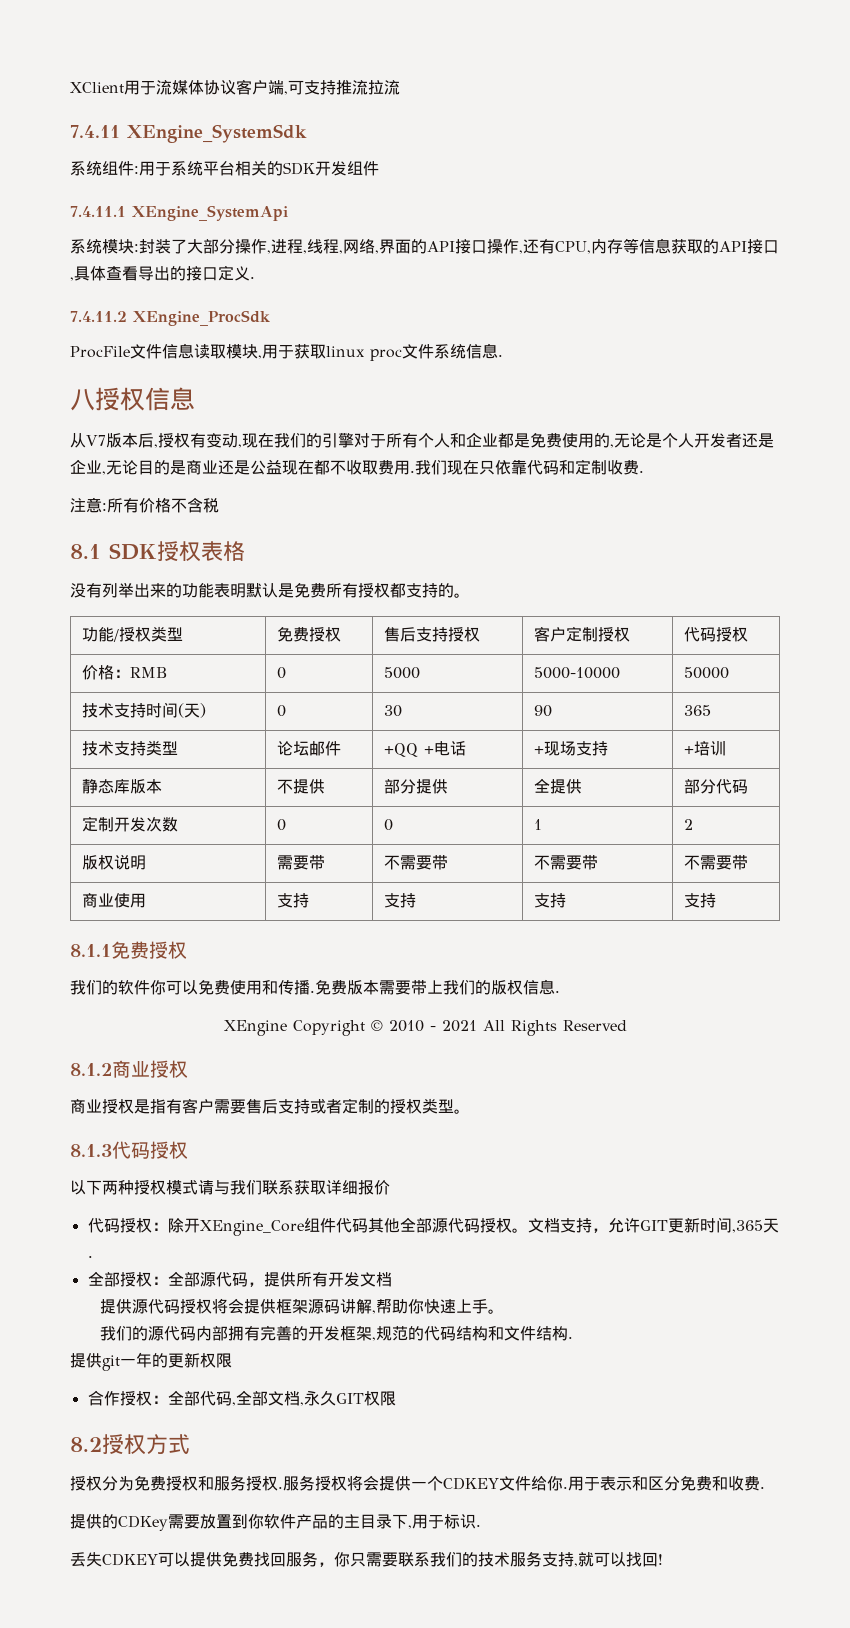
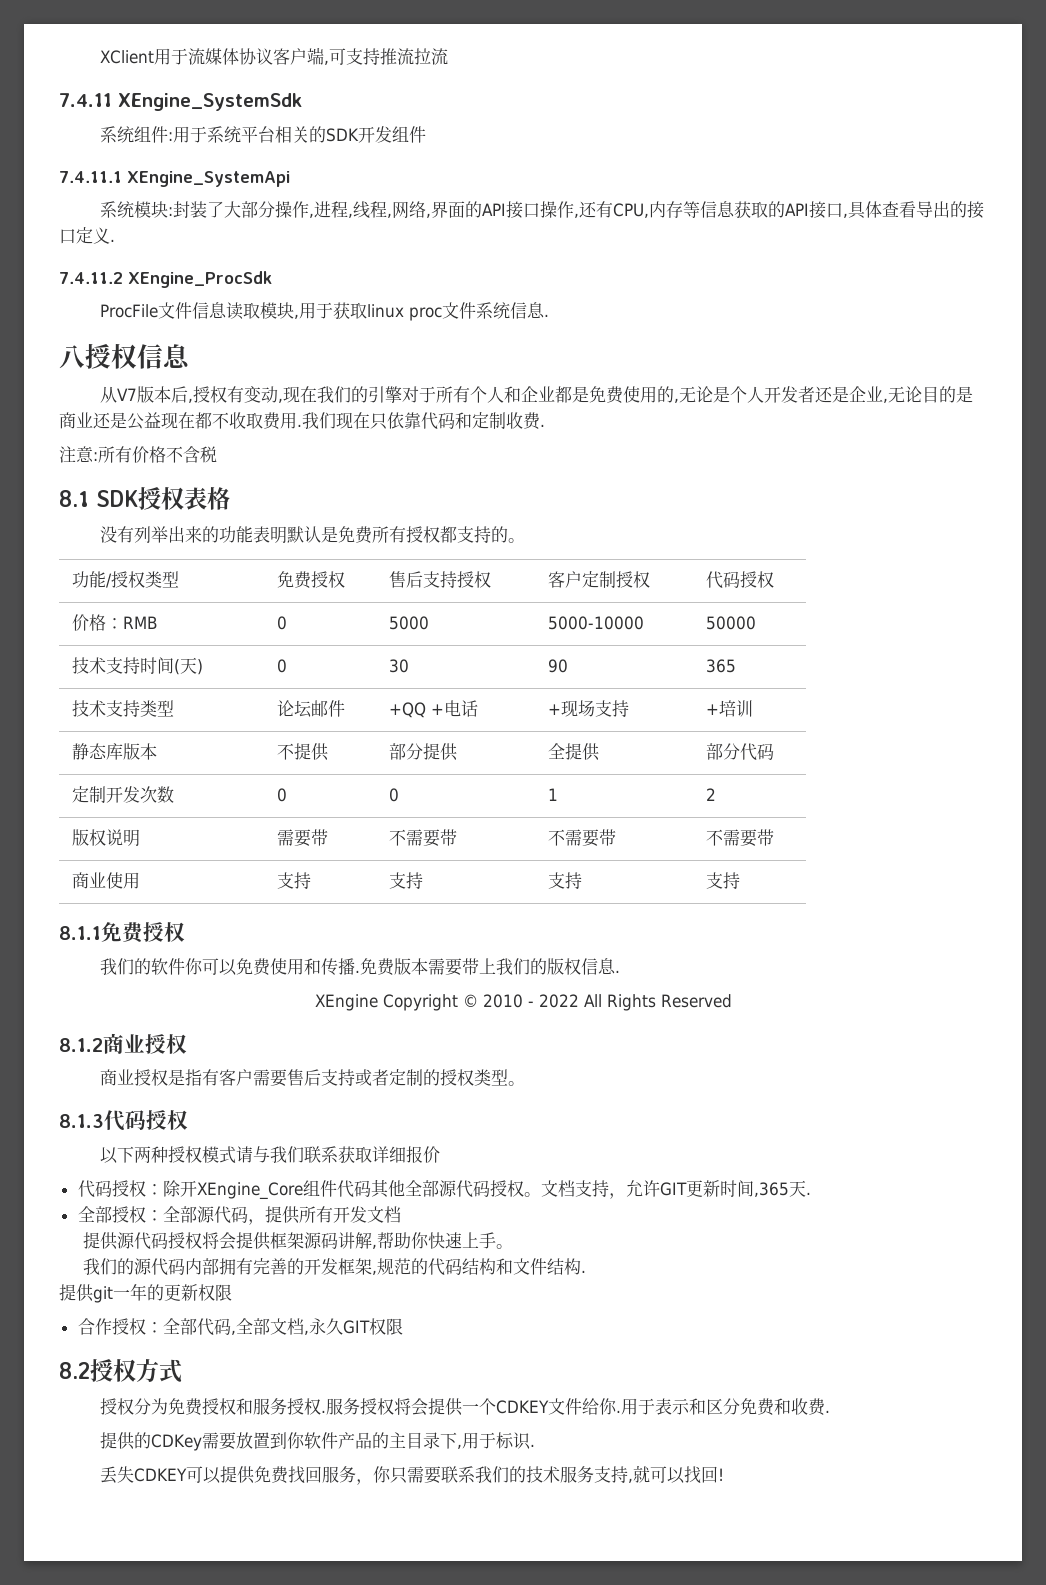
[441,1020,477,1032] 2021 -> [538,994,579,1008] 2022

